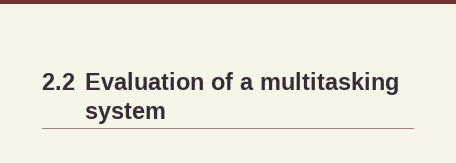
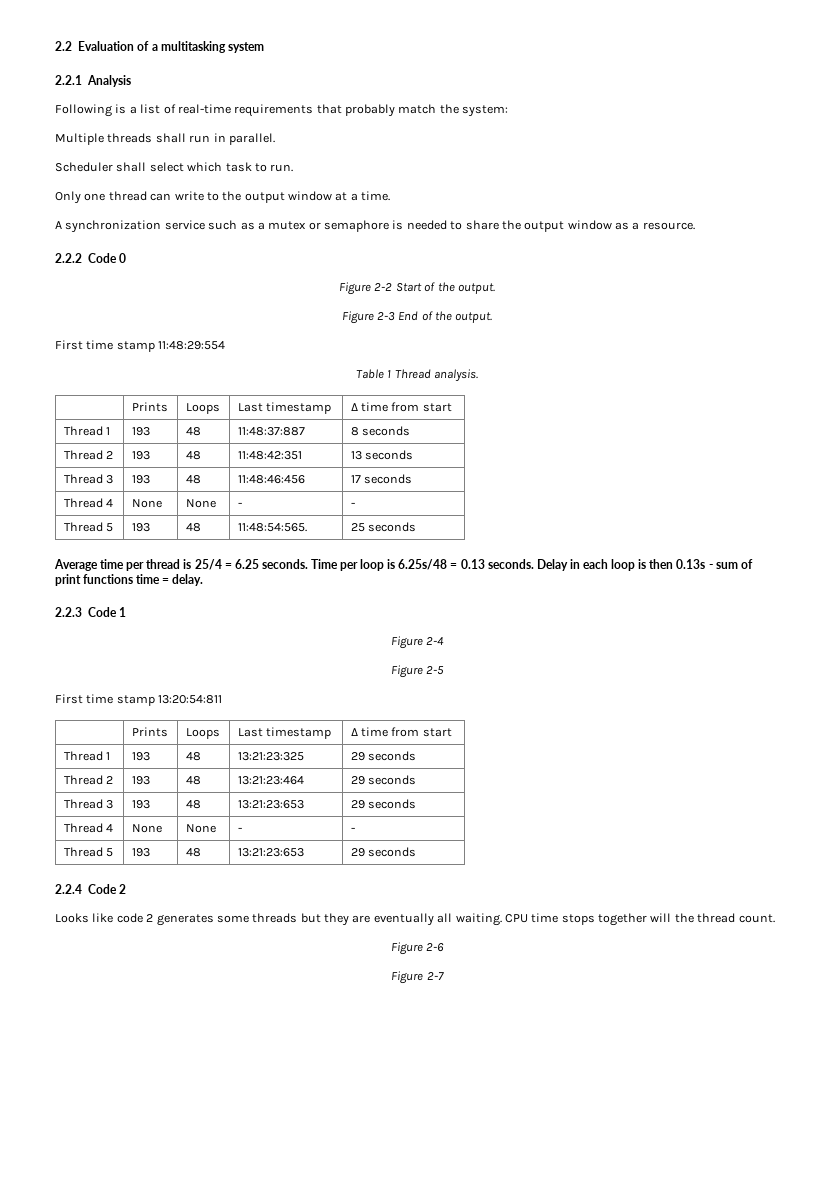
(166, 113) none -> [55,75,132,87] [55,104,509,117] [55,133,275,145] [55,162,294,172] [55,191,391,204] [55,220,695,233] [55,253,127,263] [339,282,495,295] [341,311,493,324] [55,340,226,352] [355,369,479,382] [131,402,168,412] [185,403,220,414] [237,402,331,414] [350,402,452,412] [63,426,110,436] [131,427,150,436] [185,427,201,436] [237,427,305,436] [350,426,410,436] [63,450,113,460] [131,451,150,460] [185,451,201,460] [237,451,302,460] [350,450,413,460] [63,474,113,484] [131,475,150,484] [185,475,201,484] [237,475,305,484] [350,474,412,484] [63,498,113,508] [131,499,162,508] [185,499,216,508] [237,502,242,507] [350,502,355,507] [63,522,113,532] [131,523,150,532] [185,523,201,532] [237,523,307,532] [350,522,416,532] [54,559,753,571] [55,574,204,586] [55,607,127,617] [390,636,445,649] [390,665,445,678] [55,694,223,706] [131,727,168,737] [185,728,220,739] [237,727,331,739] [350,727,452,737] [63,751,110,761] [131,752,150,761] [185,752,201,761] [237,752,304,761] [350,751,416,761] [63,775,113,785] [131,776,150,785] [185,776,201,785] [237,776,304,785] [350,775,416,785] [63,799,113,809] [131,800,150,809] [185,800,201,809] [237,800,304,809] [350,799,416,809] [63,823,113,833] [131,824,162,833] [185,824,216,833] [237,827,242,832] [350,827,355,832] [63,847,113,857] [131,848,150,857] [185,848,201,857] [237,848,304,857] [350,847,416,857] [55,884,127,894] [55,913,775,926] [390,942,445,955] [391,971,444,984] // 2.2.1 Analysis // Following is a list of real-time requirements that probably match the system: // Multiple threads shall run in parallel. // Scheduler shall select which task to run. // Only one thread can write to the output window at a time. // A synchronization service such as a mutex or semaphore is needed to share the output window as a resource. // 2.2.2 Code 0 // Figure 2-2 Start of the output. // Figure 2-3 End of the output. // First time stamp 11:48:29:554 // Table 1 Thread analysis. // | Prints | Loops | Last timestamp | Δ time from start // Thread 1 | 193 | 48 | 11:48:37:887 | 8 seconds // Thread 2 | 193 | 48 | 11:48:42:351 | 13 seconds // Thread 3 | 193 | 48 | 11:48:46:456 | 17 seconds // Thread 4 | None | None | - | - // Thread 5 | 193 | 48 | 11:48:54:565. | 25 seconds // Average time per thread is 25/4 = 6.25 seconds. Time per loop is 6.25s/48 = 0.13 seconds. Delay in each loop is then 0.13s - sum of print functions time = delay. // 2.2.3 Code 1 // Figure 2-4 // Figure 2-5 // First time stamp 13:20:54:811 // | Prints | Loops | Last timestamp | Δ time from start // Thread 1 | 193 | 48 | 13:21:23:325 | 29 seconds // Thread 2 | 193 | 48 | 13:21:23:464 | 29 seconds // Thread 3 | 193 | 48 | 13:21:23:653 | 29 seconds // Thread 4 | None | None | - | - // Thread 5 | 193 | 48 | 13:21:23:653 | 29 seconds // 2.2.4 Code 2 // Looks like code 2 generates some threads but they are eventually all waiting. CPU time stops together will the thread count. // Figure 2-6 // Figure 2-7

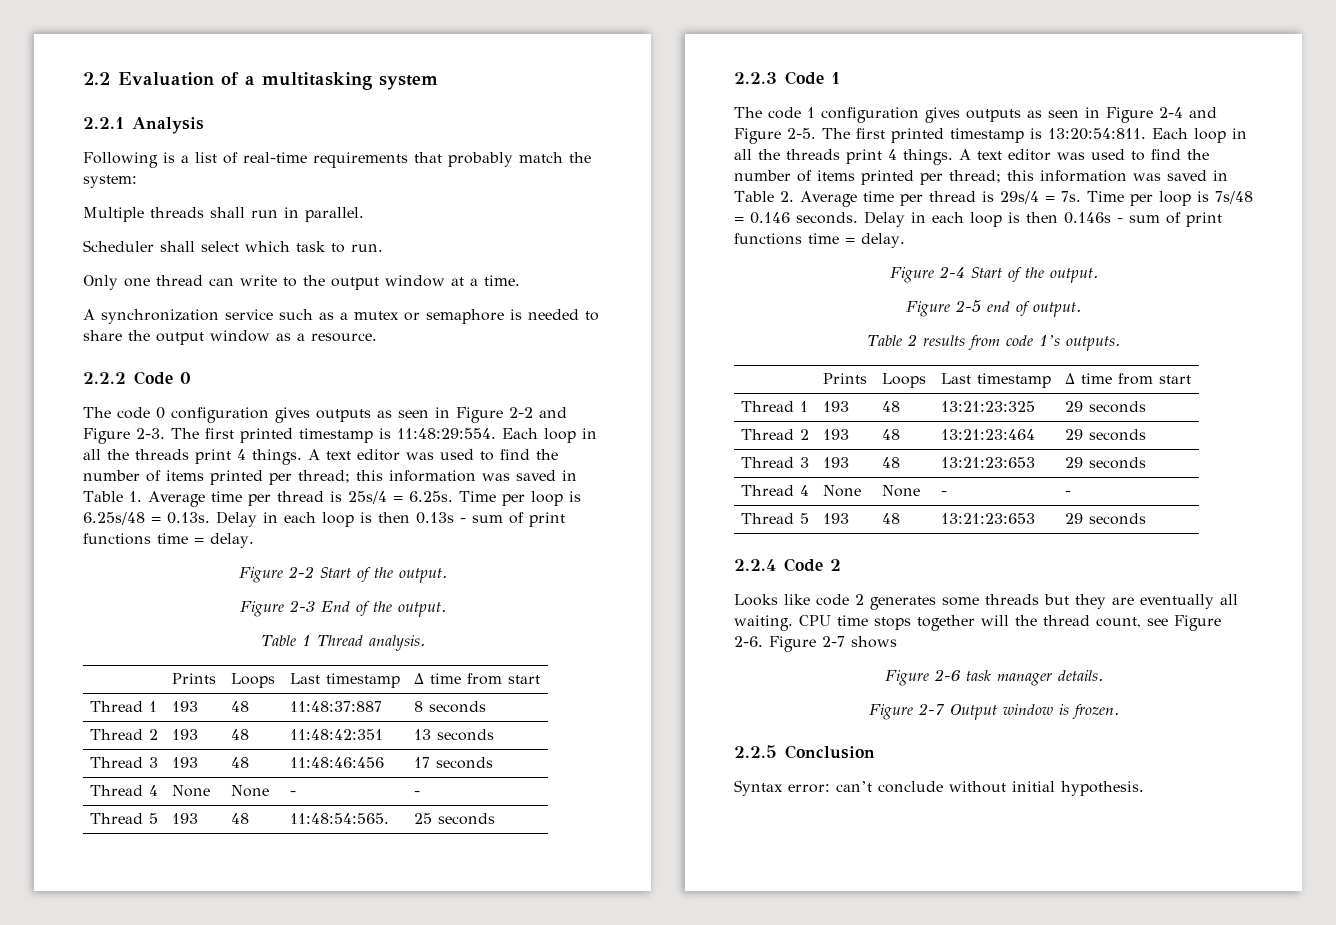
(127, 258) none -> [83,407,567,423] [83,428,597,444] [83,449,558,465] [83,470,577,485] [83,491,581,507] [83,511,565,527] [83,533,254,548] // The code 0 configuration gives outputs as seen in Figure 2-2 and Figure 2-3. The first printed timestamp is 11:48:29:554. Each loop in all the threads print 4 things. A text editor was used to find the number of items printed per thread; this information was saved in Table 1. Average time per thread is 25s/4 = 6.25s. Time per loop is 6.25s/48 = 0.13s. Delay in each loop is then 0.13s - sum of print functions time = delay.
[55,340,226,352] // First time stamp 11:48:29:554 -> (446, 609) none
[54,559,485,571] Average time per thread is 25/4 = 6.25 seconds. Time per loop is 6.25s/48 = 0.13 -> [734,71,840,85] [734,107,1217,123] [734,128,1247,144] [734,149,1209,165] [734,170,1228,185] [734,191,1253,207] [734,212,790,224] 2.2.3 Code 1 // The code 1 configuration gives outputs as seen in Figure 2-4 and Figure 2-5. The first printed timestamp is 13:20:54:811. Each loop in all the threads print 4 things. A text editor was used to find the number of items printed per thread; this information was saved in Table 2. Average time per thread is 29s/4 = 7s. Time per loop is 7s/48 = 0.146
[676,559,753,569] [55,574,204,586] [55,607,127,617] [390,636,445,649] [390,665,445,678] [55,694,223,706] 0.13s - sum of print functions time = delay. // 2.2.3 Code 1 // Figure 2-4 // Figure 2-5 // First time stamp 13:20:54:811 -> [1064,212,1222,227] [734,233,905,248] [889,266,1098,283] [906,300,1081,317] [867,334,1120,351] 0.146s - sum of print functions time = delay. // Figure 2-4 Start of the output. // Figure 2-5 end of output. // Table 2 results from code 1’s outputs.
[738,914,775,923] count. -> [1096,615,1221,631] [734,636,897,652] count, see Figure 2-6. Figure 2-7 shows
[391,971,444,984] // Figure 2-7 -> [965,670,1103,686] [868,703,1119,720] [734,745,875,759] [734,780,1144,796] task manager details. // Figure 2-7 Output window is frozen. // 2.2.5 Conclusion // Syntax error: can’t conclude without initial hypothesis.

